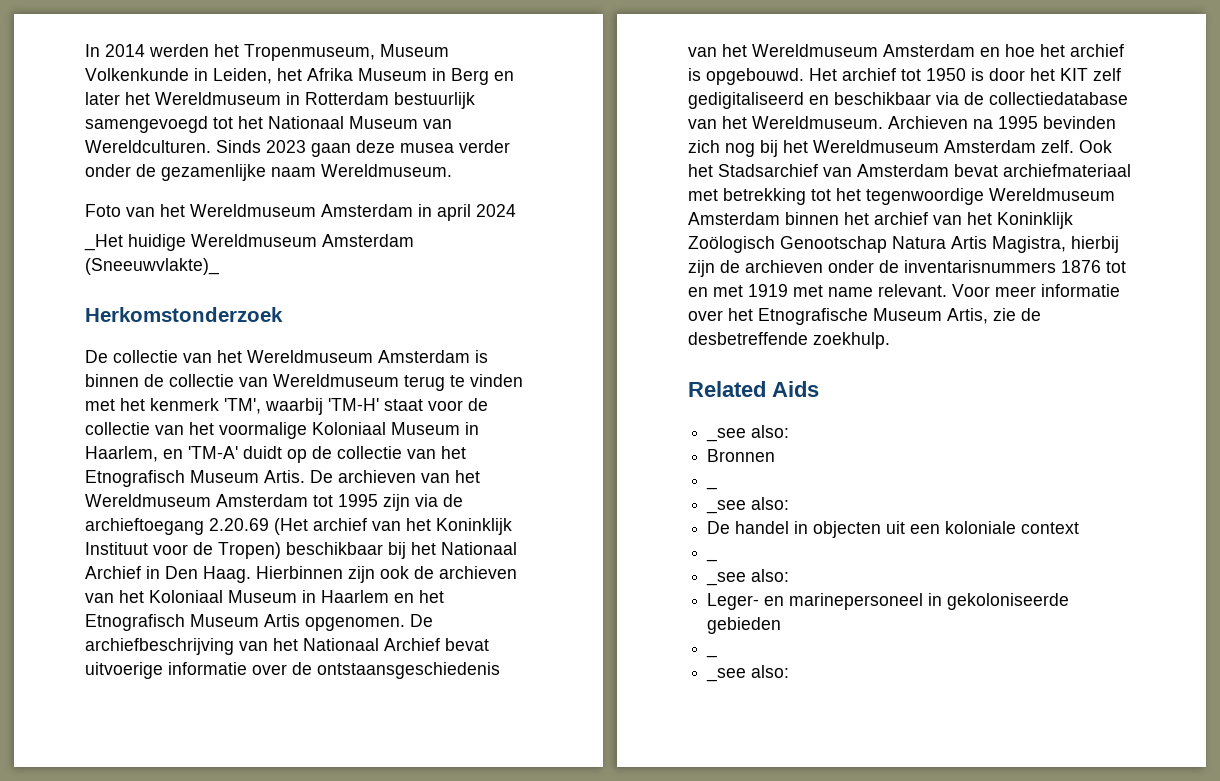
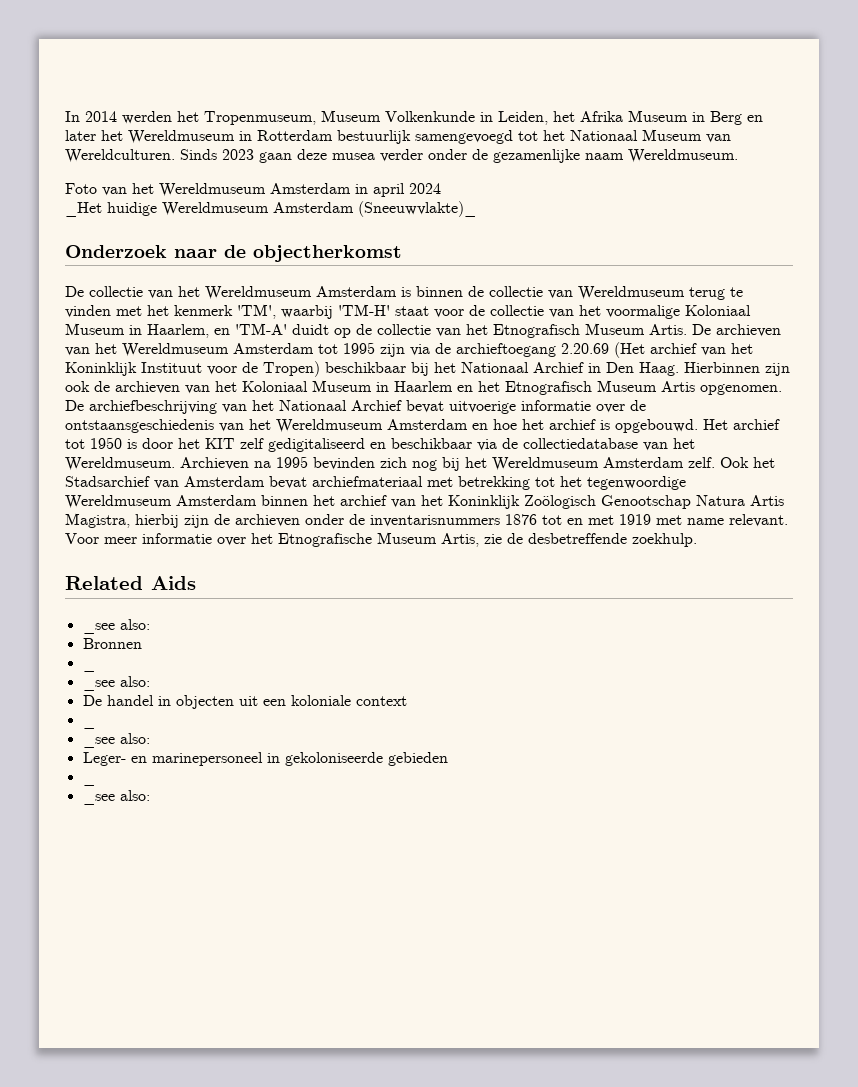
[85,307,283,322] Herkomstonderzoek -> [65,245,402,262] Onderzoek naar de objectherkomst

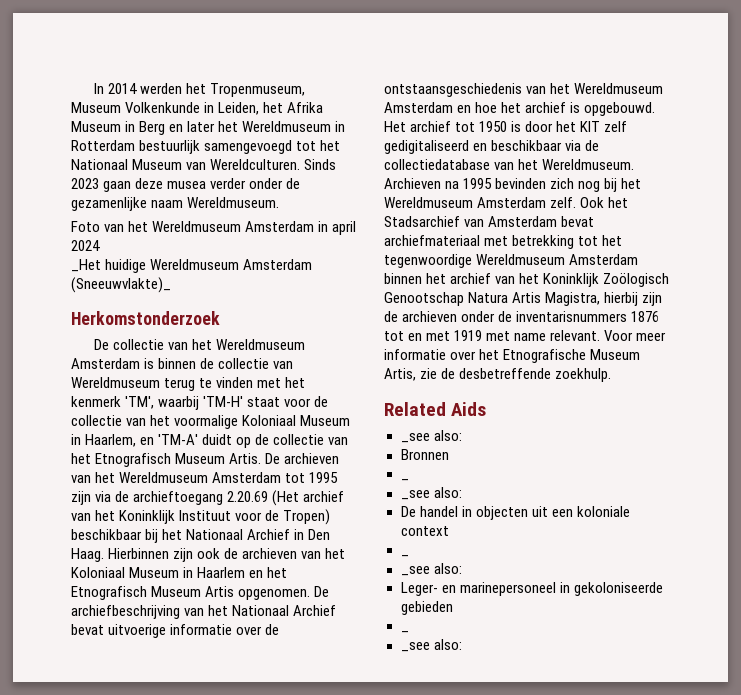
[65,245,402,262] Onderzoek naar de objectherkomst -> [71,311,220,325] Herkomstonderzoek

